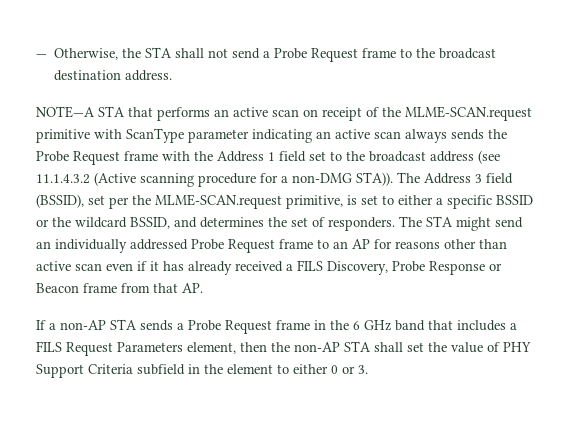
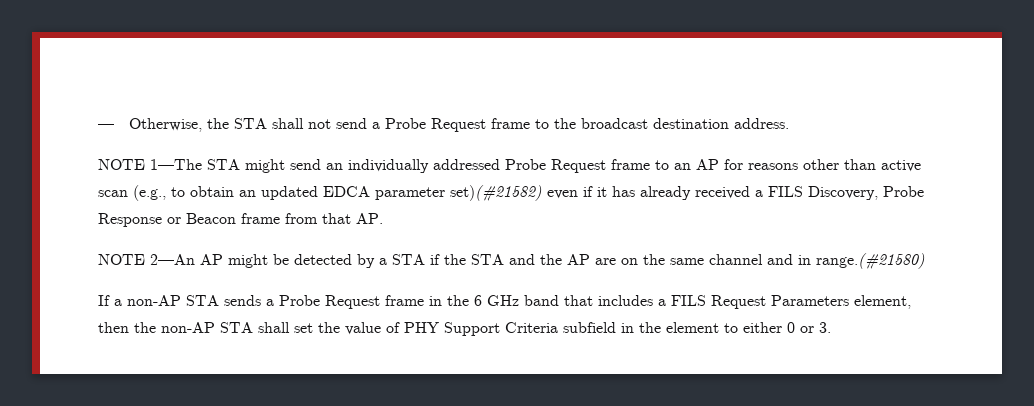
[36,106,532,121] [36,128,507,143] [36,150,500,165] [36,172,513,187] [36,194,533,209] [36,216,422,231] NOTE—A STA that performs an active scan on receipt of the MLME-SCAN.request primitive with ScanType parameter indicating an active scan always sends the Probe Request frame with the Address 1 field set to the broadcast address (see 11.1.4.3.2 (Active scanning procedure for a non-DMG STA)). The Address 3 field (BSSID), set per the MLME-SCAN.request primitive, is set to either a specific BSSID or the wildcard BSSID, and determines the set of responders. The -> [98,159,202,170] NOTE 1—The
(102, 267) none -> [133,185,542,201] (e.g., to obtain an updated EDCA parameter set)(#21582)
(203, 288) none -> [98,253,925,269] // NOTE 2—An AP might be detected by a STA if the STA and the AP are on the same channel and in range.(#21580)

